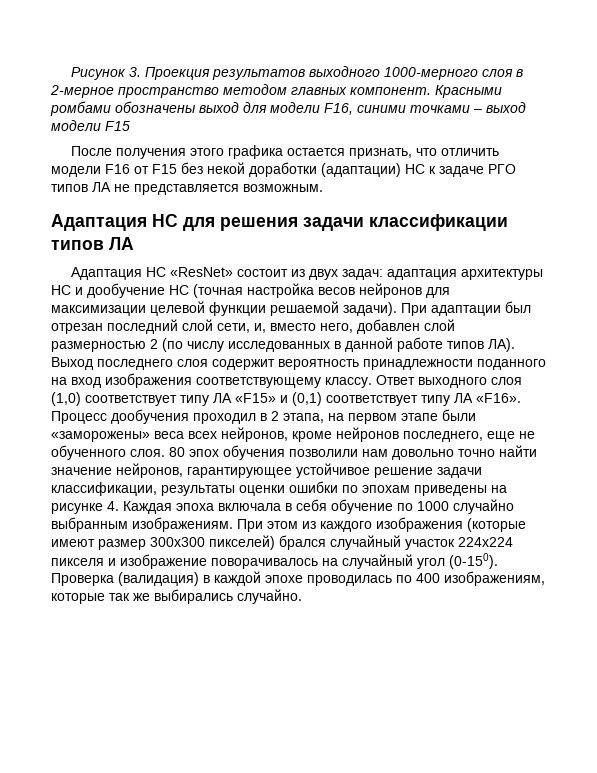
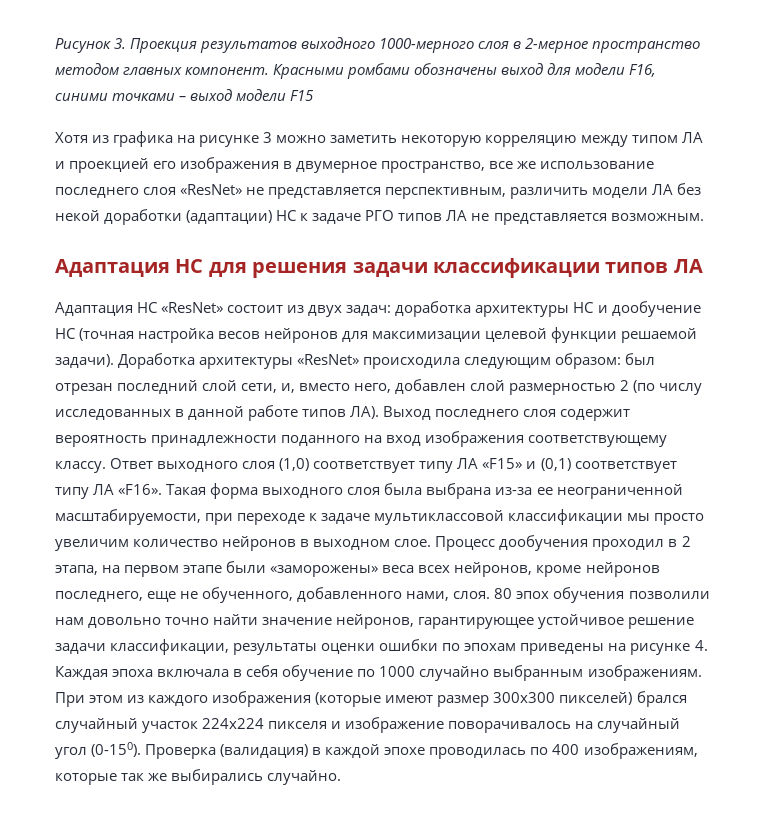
[71,145,500,159] [51,164,177,177] После получения этого графика остается признать, что отличить модели F16 от F15 -> [55,131,703,147] [55,157,655,173] [55,184,674,199] Хотя из графика на рисунке 3 можно заметить некоторую корреляцию между типом ЛА и проекцией его изображения в двумерное пространство, все же использование последнего слоя «ResNet» не представляется перспективным, различить модели ЛА
[387,269,458,280] адаптация -> [395,301,472,317] доработка
[401,303,501,316] При адаптации -> [118,353,622,369] Доработка архитектуры «ResNet» происходила следующим образом:
(521, 398) none -> [166,483,683,499] [55,509,705,525] [55,536,432,551] Такая форма выходного слоя была выбрана из-за ее неограниченной масштабируемости, при переходе к задаче мультиклассовой классификации мы просто увеличим количество нейронов в выходном слое.
[51,445,126,460] обученного -> [202,587,450,603] обученного, добавленного нами,

